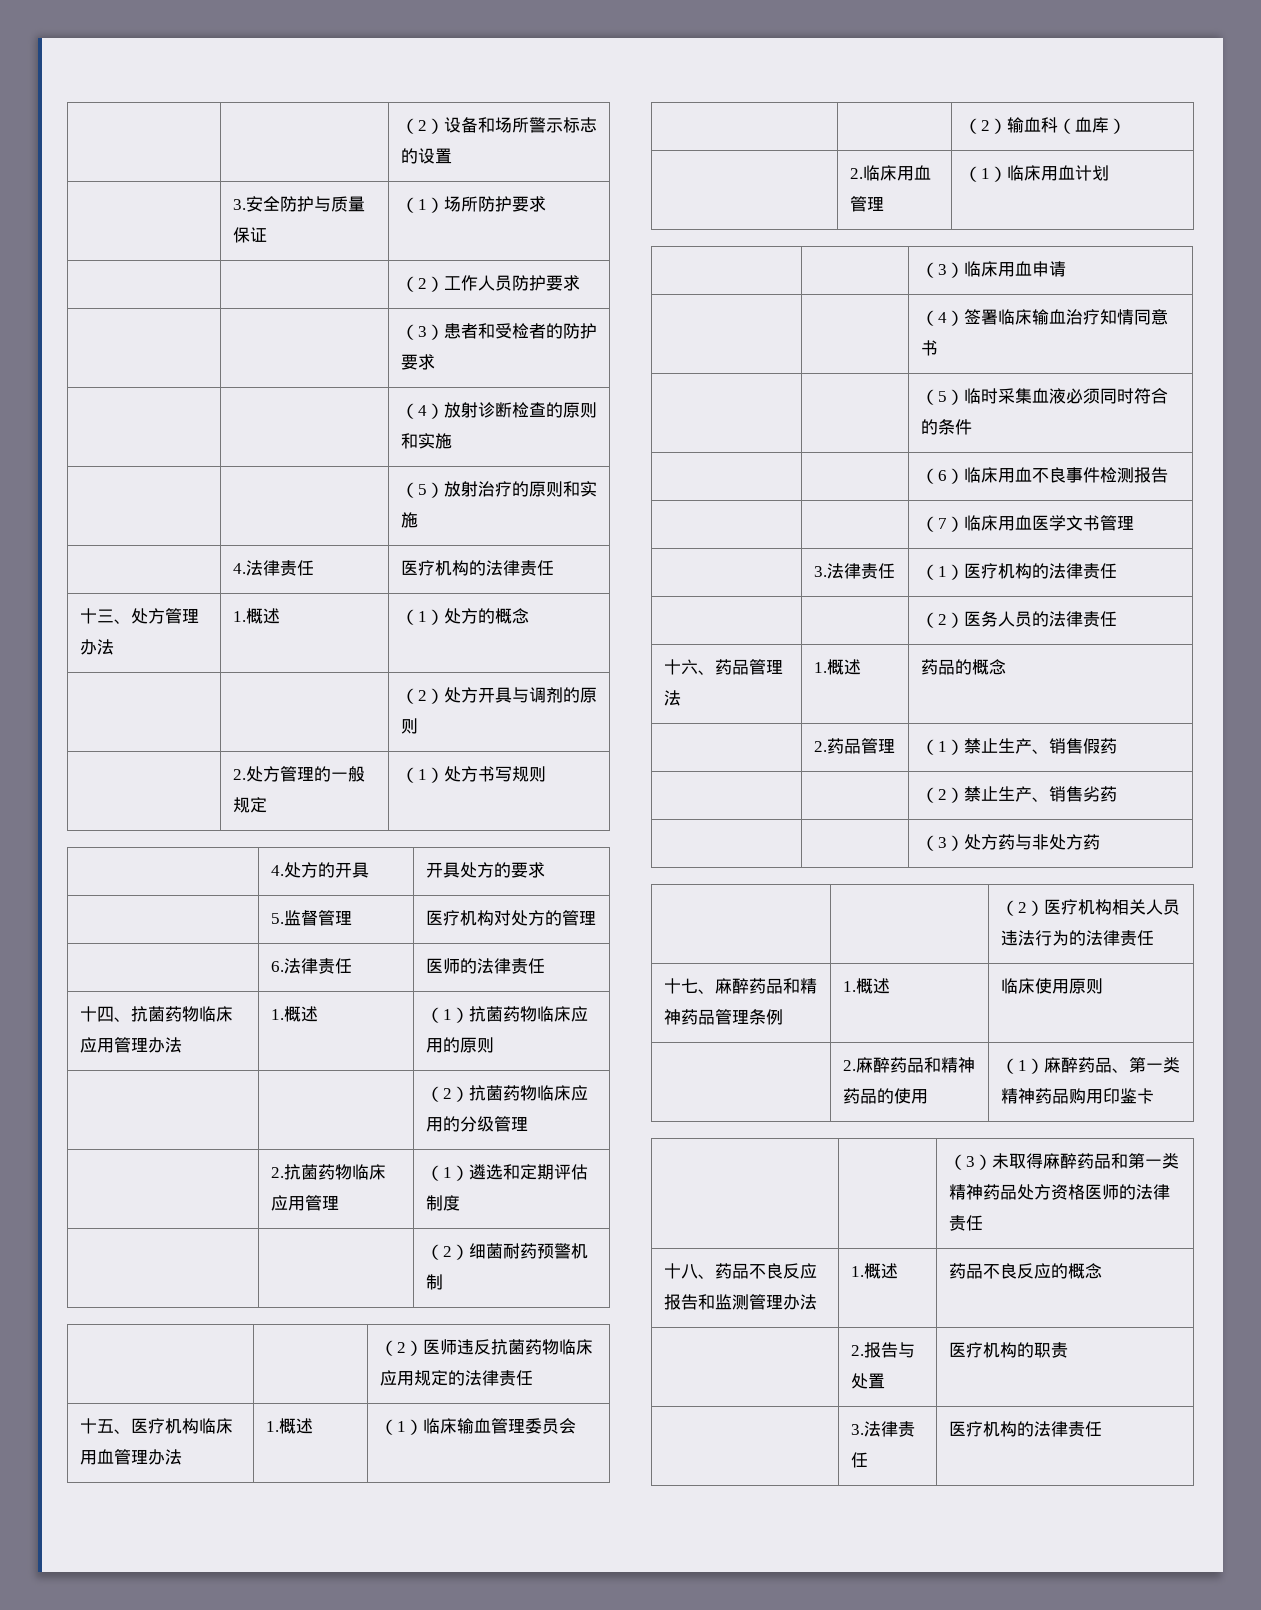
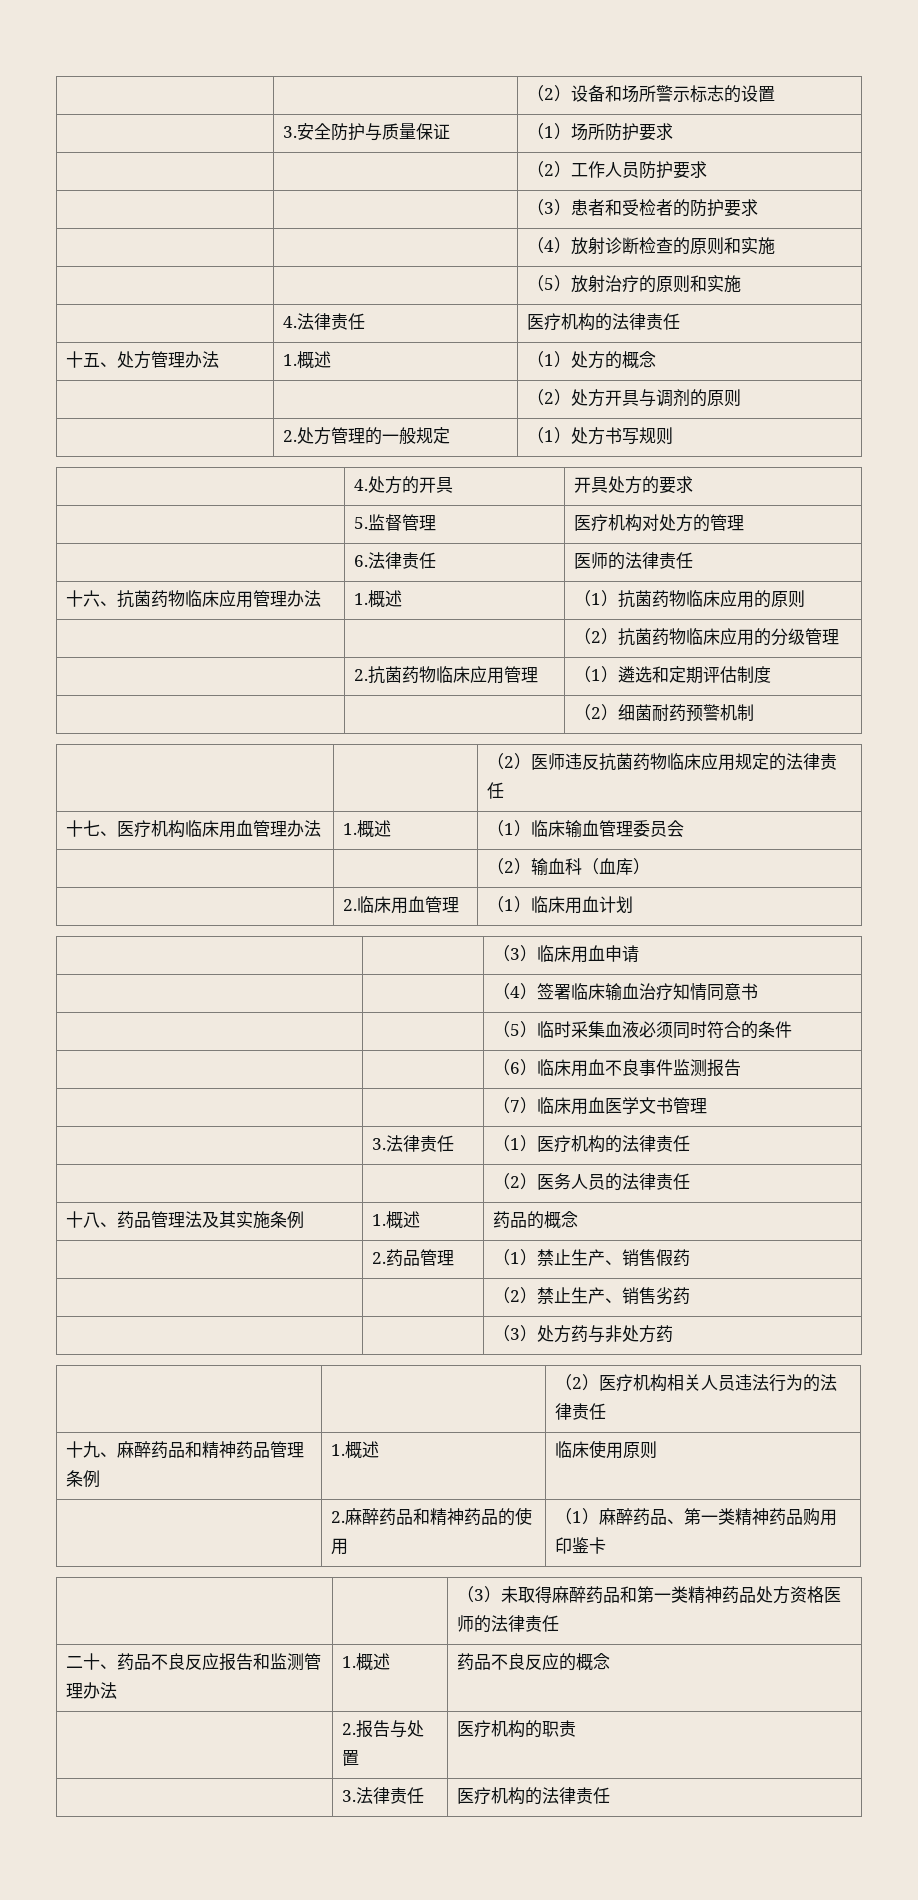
[96,609,114,623] 三 -> [82,353,100,367] 五
[96,1006,114,1022] 四 -> [82,590,100,607] 六
[96,1419,114,1433] 五 -> [82,820,100,836] 七
[1099,467,1117,483] 检 -> [672,1059,690,1076] 监
[680,659,698,675] 六 -> [82,1212,100,1228] 八
(681, 698) none -> [201,1211,304,1229] 及其实施条例
[680,978,698,993] 七 -> [82,1441,100,1458] 九
[663,1263,698,1279] 十八 -> [65,1653,100,1670] 二十

